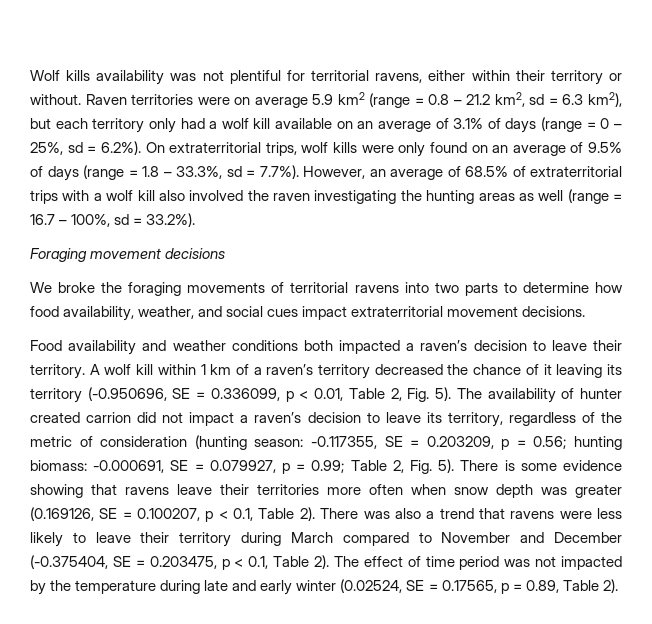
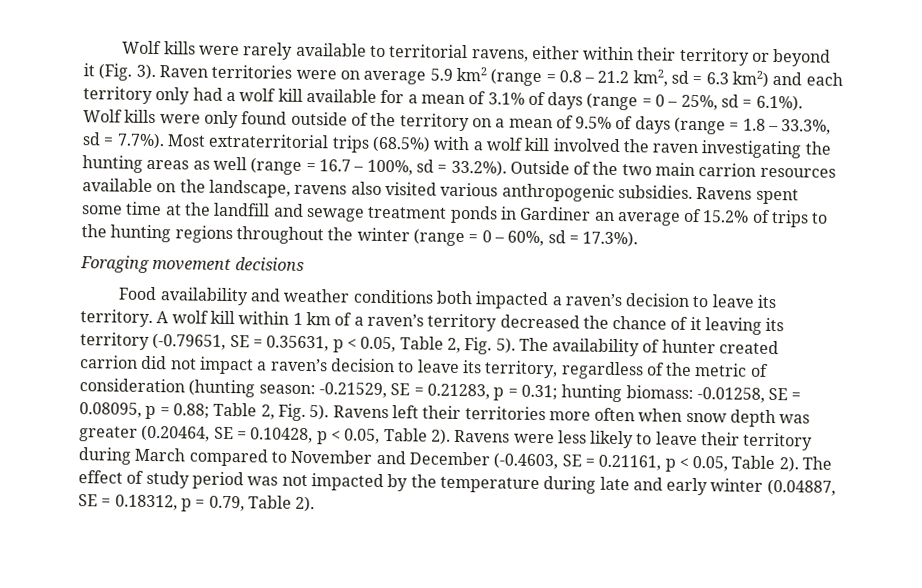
[30,70,305,85] Wolf kills availability was not plentiful for -> [122,40,386,60] Wolf kills were rarely available to
[30,94,81,105] without. -> [772,49,832,67] [83,63,156,81] beyond it (Fig. 3).
[587,92,622,107] [30,118,51,129] km2), but -> [732,70,803,88] km2) and
[336,121,431,132] on an average -> [380,89,465,105] for a mean
[100,141,566,157] 6.2%). On extraterritorial trips, wolf kills were only found on an average -> [755,94,803,112] [83,109,553,132] 6.1%). Wolf kills were only found outside of the territory on a mean
[303,166,526,180] However, an average of 68.5% of -> [166,134,206,147] Most
(58, 197) none -> [371,135,431,153] (68.5%)
[158,190,185,201] also -> (551, 144) none
[30,248,226,262] [30,282,624,296] [30,306,586,321] // Foraging movement decisions // We broke the foraging movements of territorial ravens into two parts to determine how food availability, weather, and social cues impact extraterritorial movement decisions. -> [509,160,836,178] [82,178,799,205] [82,201,829,228] [81,224,639,248] [80,255,304,273] Outside of the two main carrion resources available on the landscape, ravens also visited various anthropogenic subsidies. Ravens spent some time at the landfill and sewage treatment ponds in Gardiner an average of 15.2% of trips to the hunting regions throughout the winter (range = 0 – 60%, sd = 17.3%). // Foraging movement decisions
[593,340,622,351] their -> [757,294,778,309] its
[87,387,344,402] (-0.950696, SE = 0.336099, p < 0.01, -> [152,333,397,353] (-0.79651, SE = 0.35631, p < 0.05,
[310,436,567,450] -0.117355, SE = 0.203209, p = 0.56; -> [318,382,558,401] -0.21529, SE = 0.21283, p = 0.31;
[93,459,622,474] [30,484,212,498] -0.000691, SE = 0.079927, p = 0.99; Table 2, Fig. 5). There is some evidence showing that ravens leave -> [696,387,802,403] [79,402,419,422] -0.01258, SE = 0.08095, p = 0.88; Table 2, Fig. 5). Ravens left
[30,507,555,522] (0.169126, SE = 0.100207, p < 0.1, Table 2). There was also a trend that ravens -> [141,424,511,445] (0.20464, SE = 0.10428, p < 0.05, Table 2). Ravens
[30,555,269,570] (-0.375404, SE = 0.203475, p < 0.1, -> [493,452,729,472] (-0.4603, SE = 0.21161, p < 0.05,
[425,556,455,567] time -> [145,470,190,489] study
[340,579,559,594] (0.02524, SE = 0.17565, p = 0.89, -> [766,478,836,496] [78,494,245,512] (0.04887, SE = 0.18312, p = 0.79,

